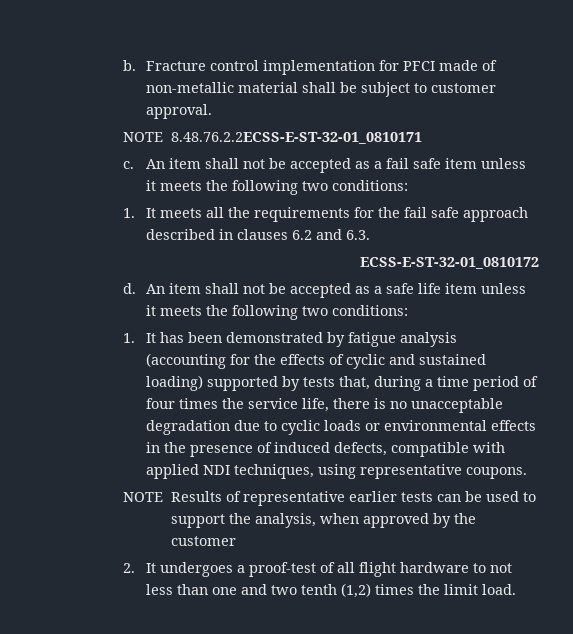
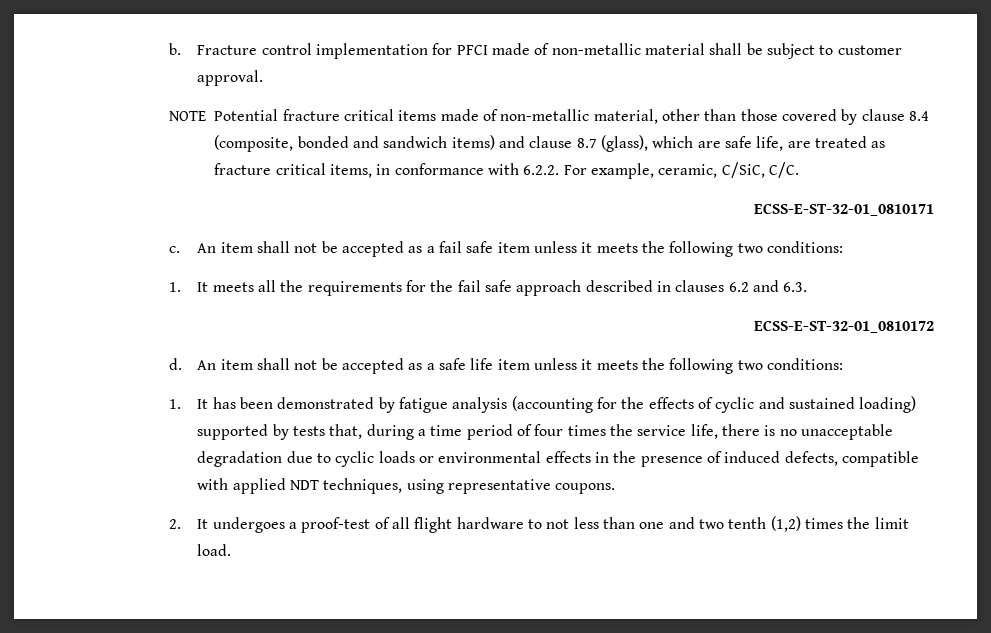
[170,132,422,144] 8.48.76.2.2ECSS-E-ST-32-01_0810171 -> [214,109,929,125] [214,135,886,152] [214,162,799,179] [754,203,934,216] Potential fracture critical items made of non-metallic material, other than those covered by clause 8.4 (composite, bonded and sandwich items) and clause 8.7 (glass), which are safe life, are treated as fracture critical items, in conformance with 6.2.2. For example, ceramic, C/SiC, C/C. // ECSS-E-ST-32-01_0810171
[202,465,230,475] NDI -> [290,480,320,490] NDT
[123,491,536,506] [170,513,476,528] [170,536,236,546] // NOTE Results of representative earlier tests can be used to support the analysis, when approved by the customer -> (616, 488) none

